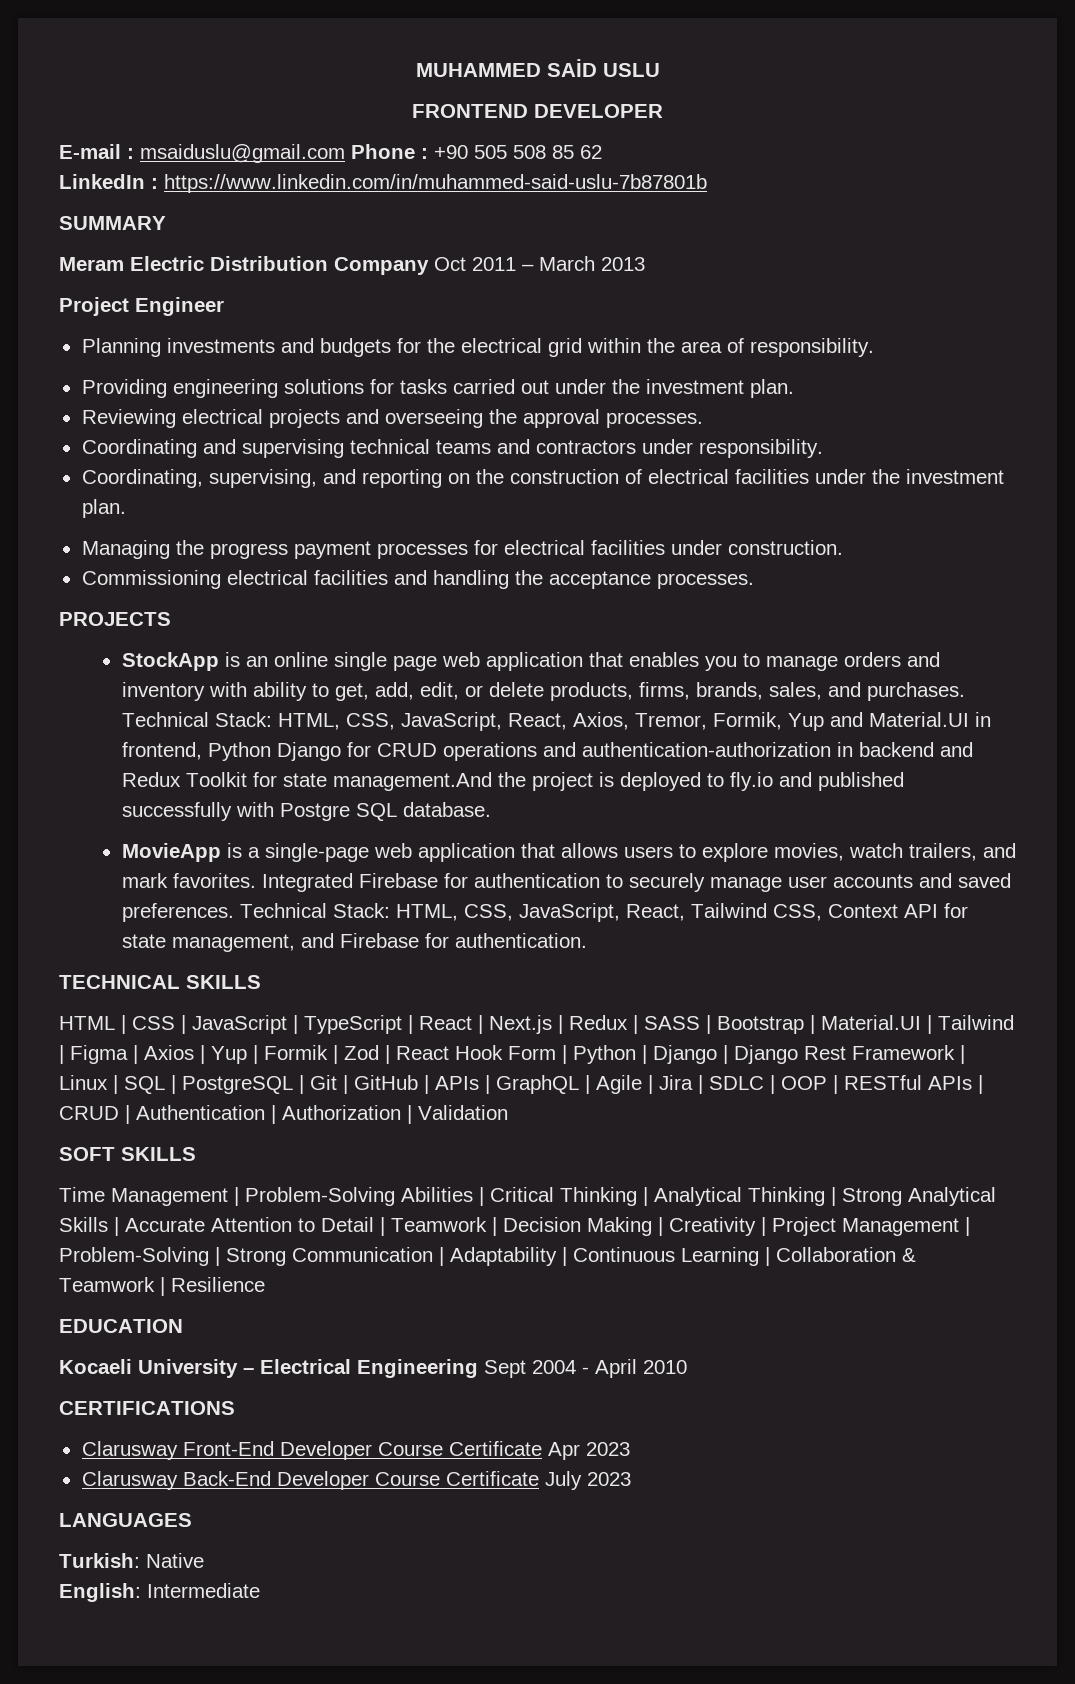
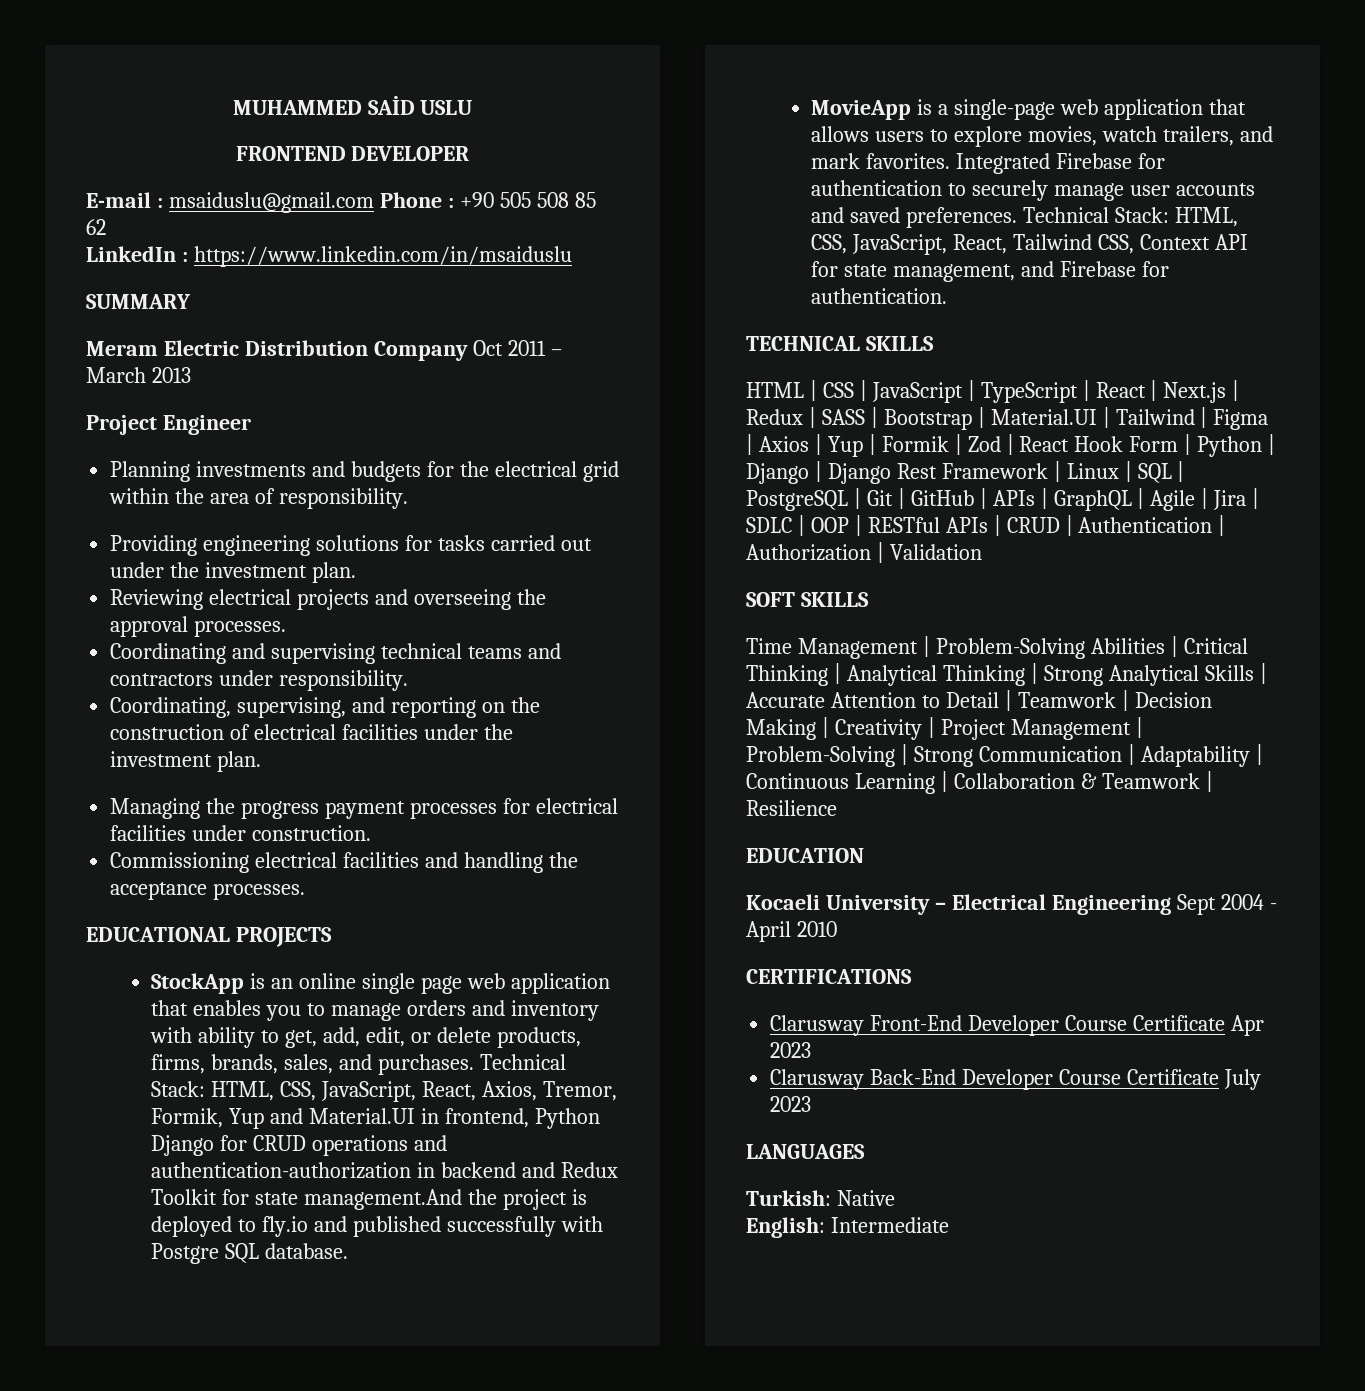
[164,174,707,193] https://www.linkedin.com/in/muhammed-said-uslu-7b87801b -> [193,246,572,267] https://www.linkedin.com/in/msaiduslu
(754, 581) none -> [86,927,230,942] EDUCATIONAL

